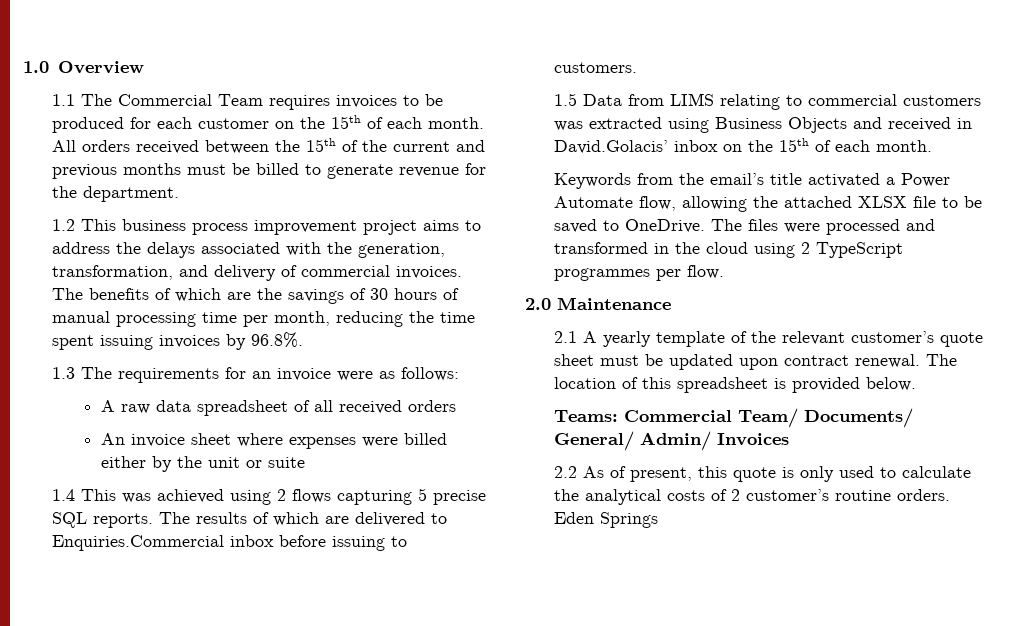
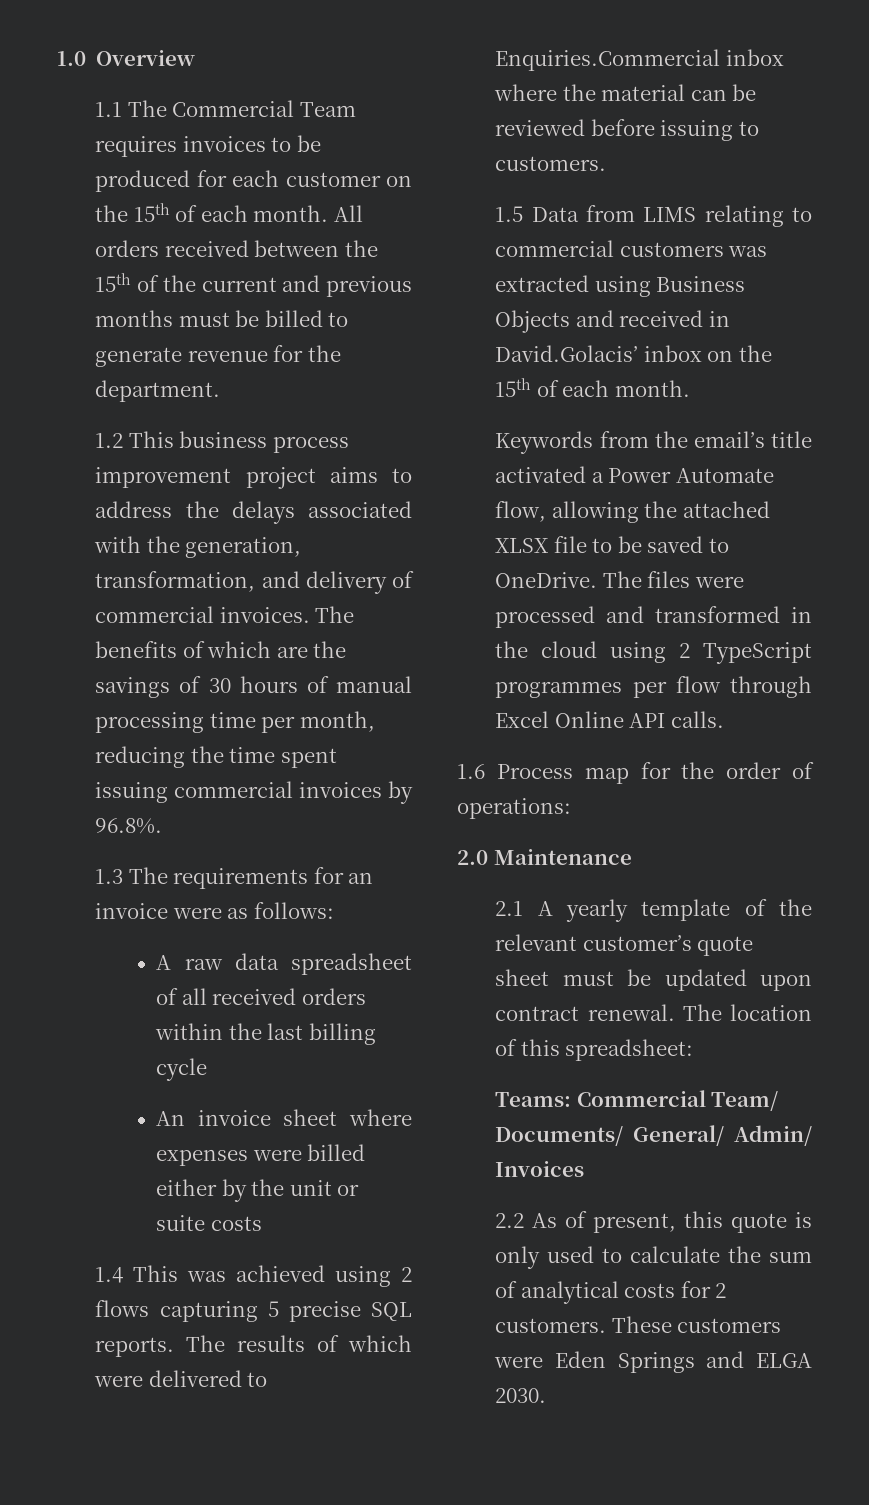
(154, 342) none -> [174,781,294,798] commercial
(457, 406) none -> [155,1023,376,1045] [156,1058,208,1081] within the last billing cycle
(306, 462) none -> [210,1216,262,1231] costs
[325,516,350,524] are -> [94,1375,144,1387] were
(275, 541) none -> [494,84,757,101] [495,119,586,136] where the material can be reviewed
[687,265,725,279] flow. -> [675,676,812,698] [495,711,724,728] [457,762,814,784] [457,798,571,819] flow through Excel Online API calls. // 1.6 Process map for the order of operations:
[677,377,917,393] spreadsheet is provided below. -> [565,1039,694,1061] spreadsheet:
[585,489,951,505] [554,512,659,528] analytical costs of 2 customer’s routine orders. Eden Springs -> [769,1251,812,1263] [495,1281,727,1304] [495,1316,782,1333] [494,1351,812,1373] [495,1388,547,1403] sum of analytical costs for 2 customers. These customers were Eden Springs and ELGA 2030.

